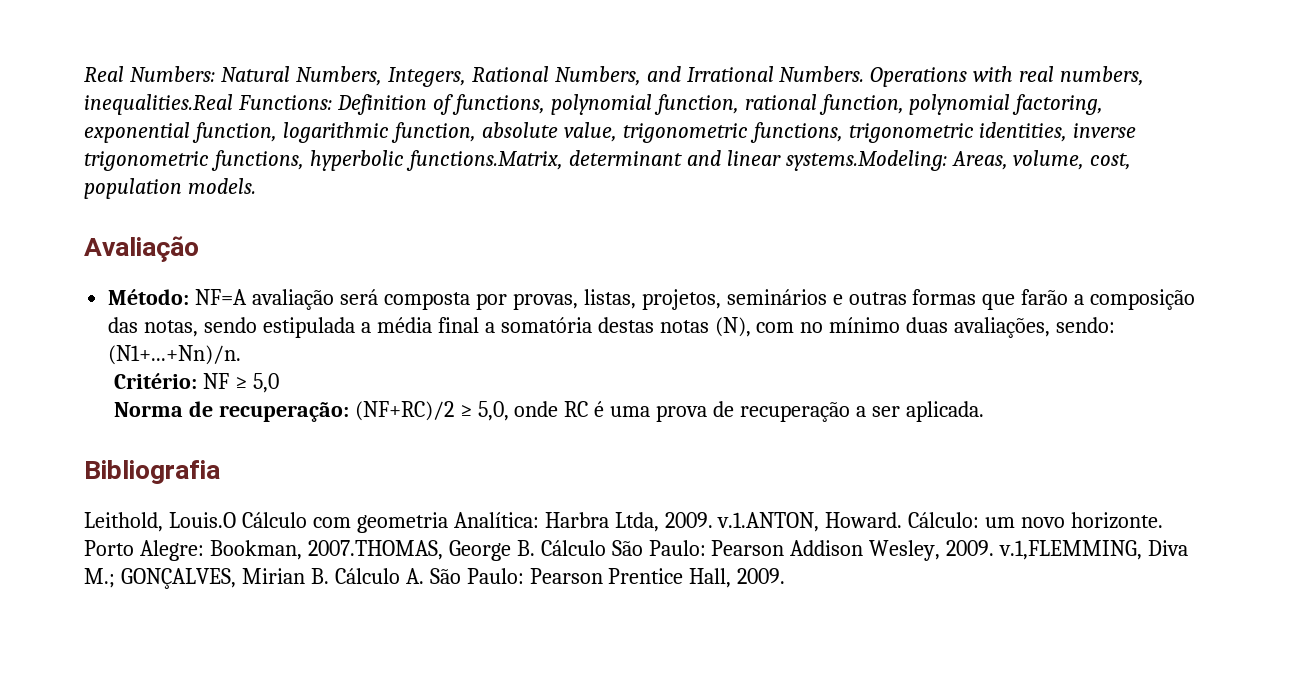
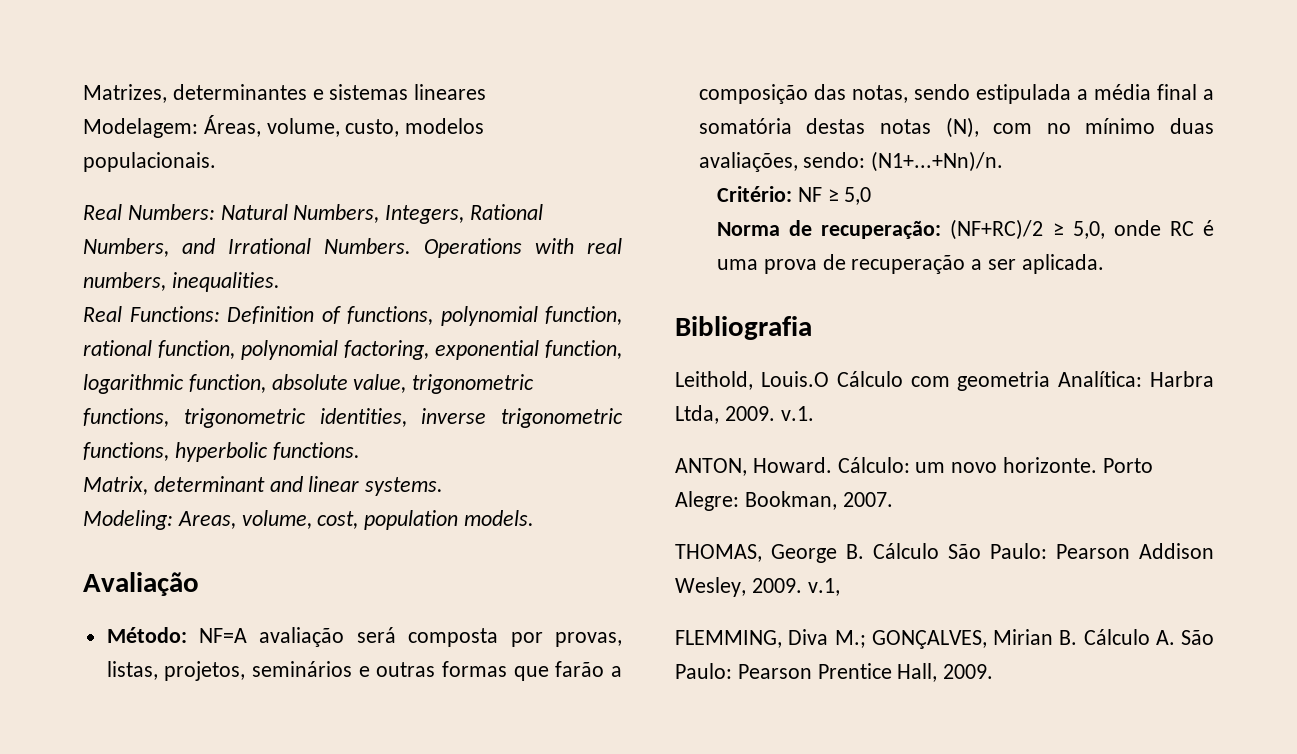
(84, 74) none -> [83,84,487,103] [83,115,485,138] [83,152,216,172] Matrizes, determinantes e sistemas lineares // Modelagem: Áreas, volume, custo, modelos populacionais. //
[84,94,233,115] inequalities.Real -> [171,272,280,292] [83,306,122,322] inequalities. // Real
[405,150,563,171] functions.Matrix, -> [272,442,360,460] [83,476,148,495] functions. // Matrix,
[785,150,947,171] systems.Modeling: -> [365,477,444,496] [83,510,173,530] systems. // Modeling:
[717,512,820,532] v.1.ANTON, -> [780,406,814,421] [675,458,747,476] v.1. // ANTON,
[307,540,443,560] 2007.THOMAS, -> [842,492,893,507] [675,544,762,562] 2007. // THOMAS,
[999,540,1143,560] v.1,FLEMMING, -> [807,578,840,596] [675,630,782,648] v.1, // FLEMMING,

